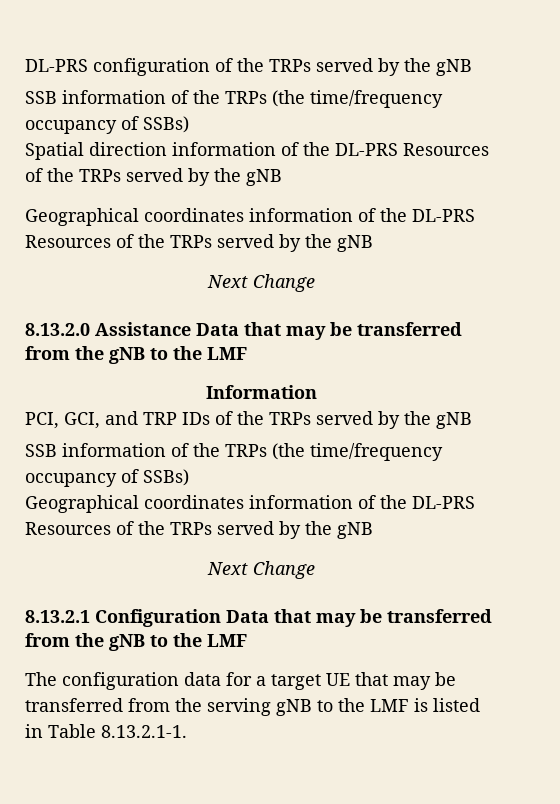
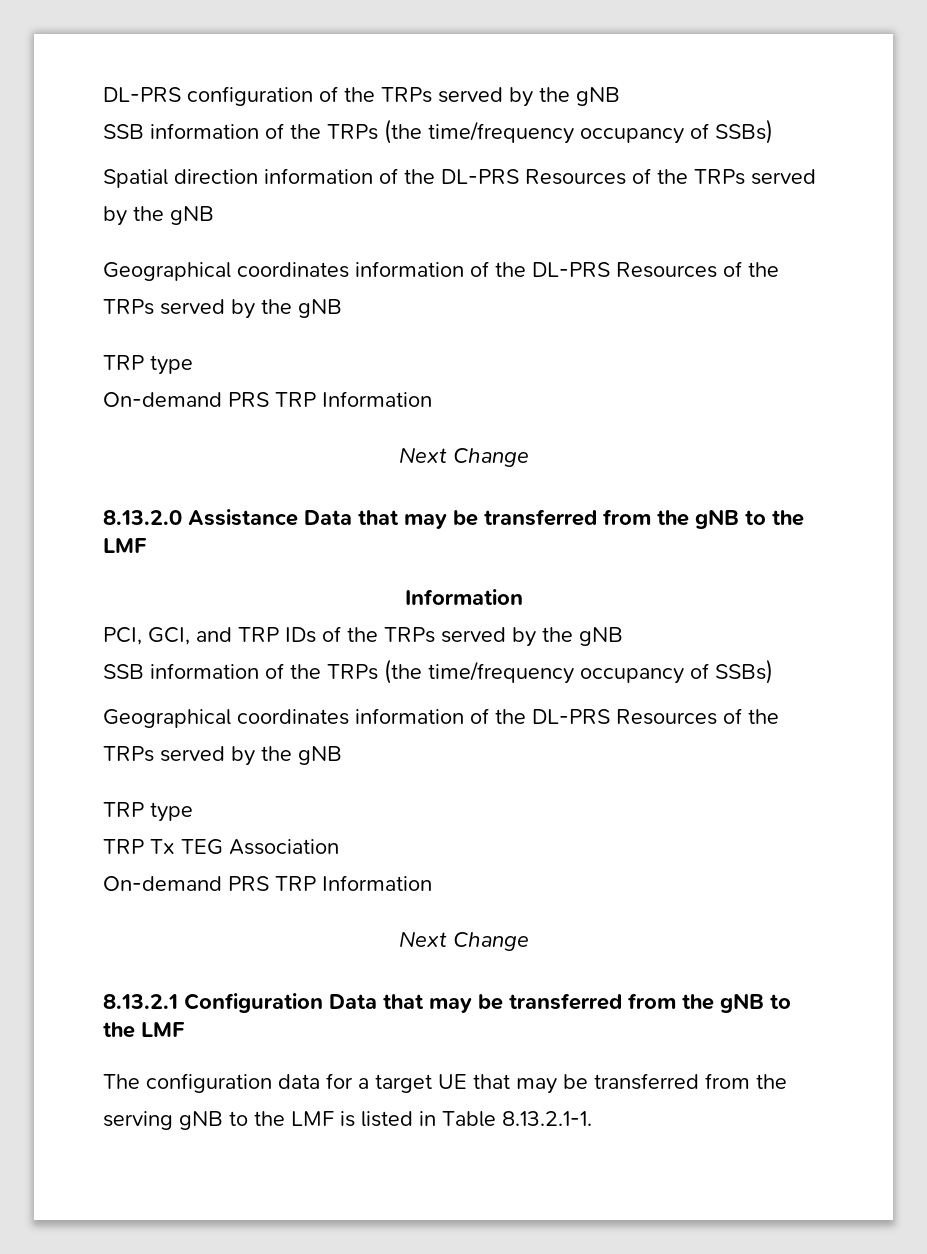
(373, 243) none -> [103,355,193,375] [103,391,432,407] // TRP type // On-demand PRS TRP Information
(373, 530) none -> [103,802,193,822] [103,839,339,855] [103,875,432,891] // TRP type // TRP Tx TEG Association // On-demand PRS TRP Information

